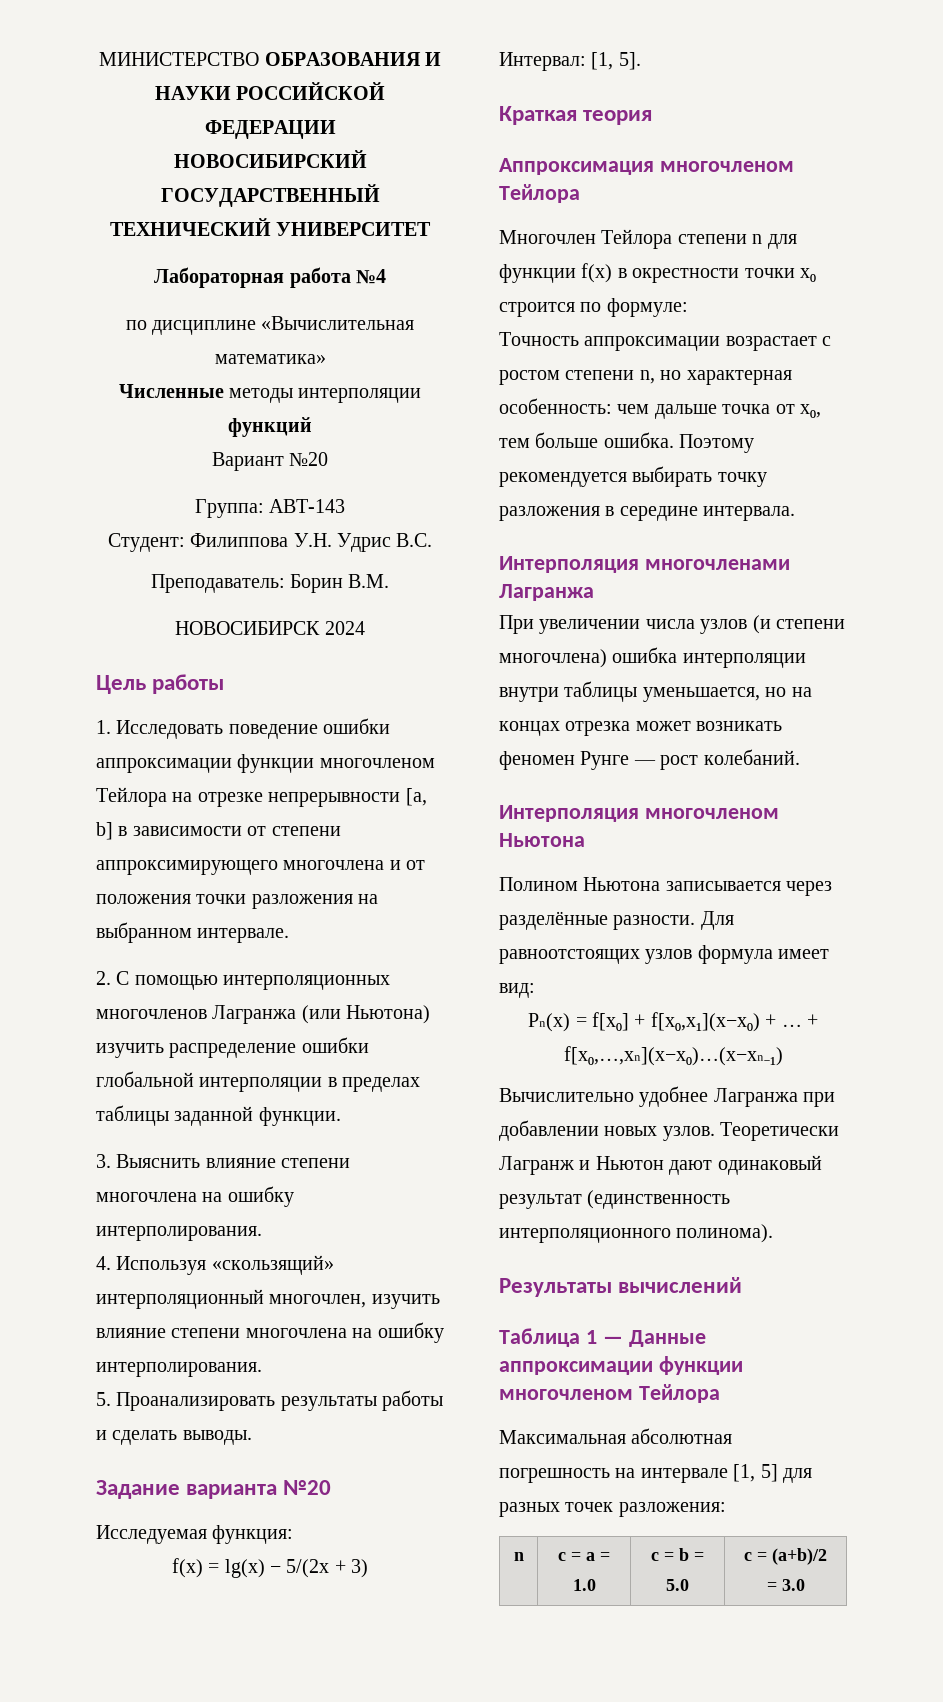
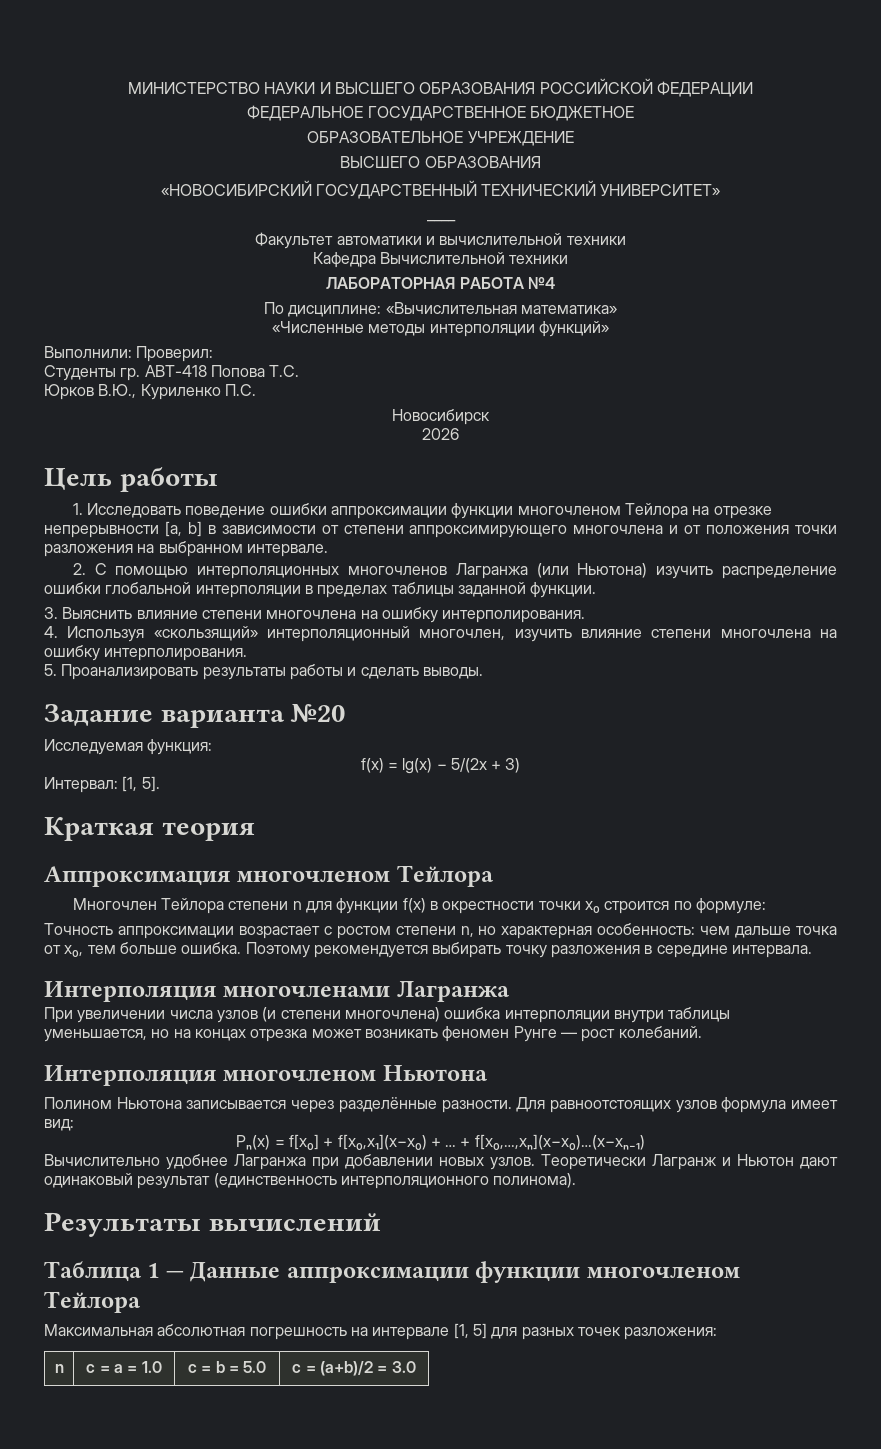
[264,52,441,66] [154,82,386,100] [204,120,336,139] [173,150,367,168] [160,184,380,207] [109,218,432,236] [154,267,351,288] ОБРАЗОВАНИЯ И НАУКИ РОССИЙСКОЙ ФЕДЕРАЦИИ // НОВОСИБИРСКИЙ ГОСУДАРСТВЕННЫЙ ТЕХНИЧЕСКИЙ УНИВЕРСИТЕТ // Лабораторная работа -> [264,78,753,97] [247,105,634,121] [307,131,574,146] [340,156,541,168] [160,180,721,199] [426,220,456,222] [255,232,626,249] [312,252,569,268] [326,277,524,289] НАУКИ И ВЫСШЕГО ОБРАЗОВАНИЯ РОССИЙСКОЙ ФЕДЕРАЦИИ // ФЕДЕРАЛЬНОЕ ГОСУДАРСТВЕННОЕ БЮДЖЕТНОЕ // ОБРАЗОВАТЕЛЬНОЕ УЧРЕЖДЕНИЕ // ВЫСШЕГО ОБРАЗОВАНИЯ // «НОВОСИБИРСКИЙ ГОСУДАРСТВЕННЫЙ ТЕХНИЧЕСКИЙ УНИВЕРСИТЕТ» // ____ // Факультет автоматики и вычислительной техники // Кафедра Вычислительной техники // ЛАБОРАТОРНАЯ РАБОТА
[125,320,256,335] по дисциплине -> [264,302,382,317] По дисциплине:
[118,384,224,398] Численные -> [272,321,365,333] «Численные
[228,417,312,437] [211,452,329,471] [194,499,346,518] [107,533,433,552] [150,574,390,593] [175,621,365,635] функций // Вариант №20 // Группа: АВТ-143 // Студент: Филиппова У.Н. Удрис В.С. // Преподаватель: Борин В.М. // НОВОСИБИРСК 2024 -> [538,321,609,337] [44,346,214,362] [44,365,300,381] [44,384,256,400] [392,409,490,425] [422,428,459,440] функций» // Выполнили: Проверил: // Студенты гр. АВТ-418 Попова Т.С. // Юрков В.Ю., Куриленко П.С. // Новосибирск // 2026

